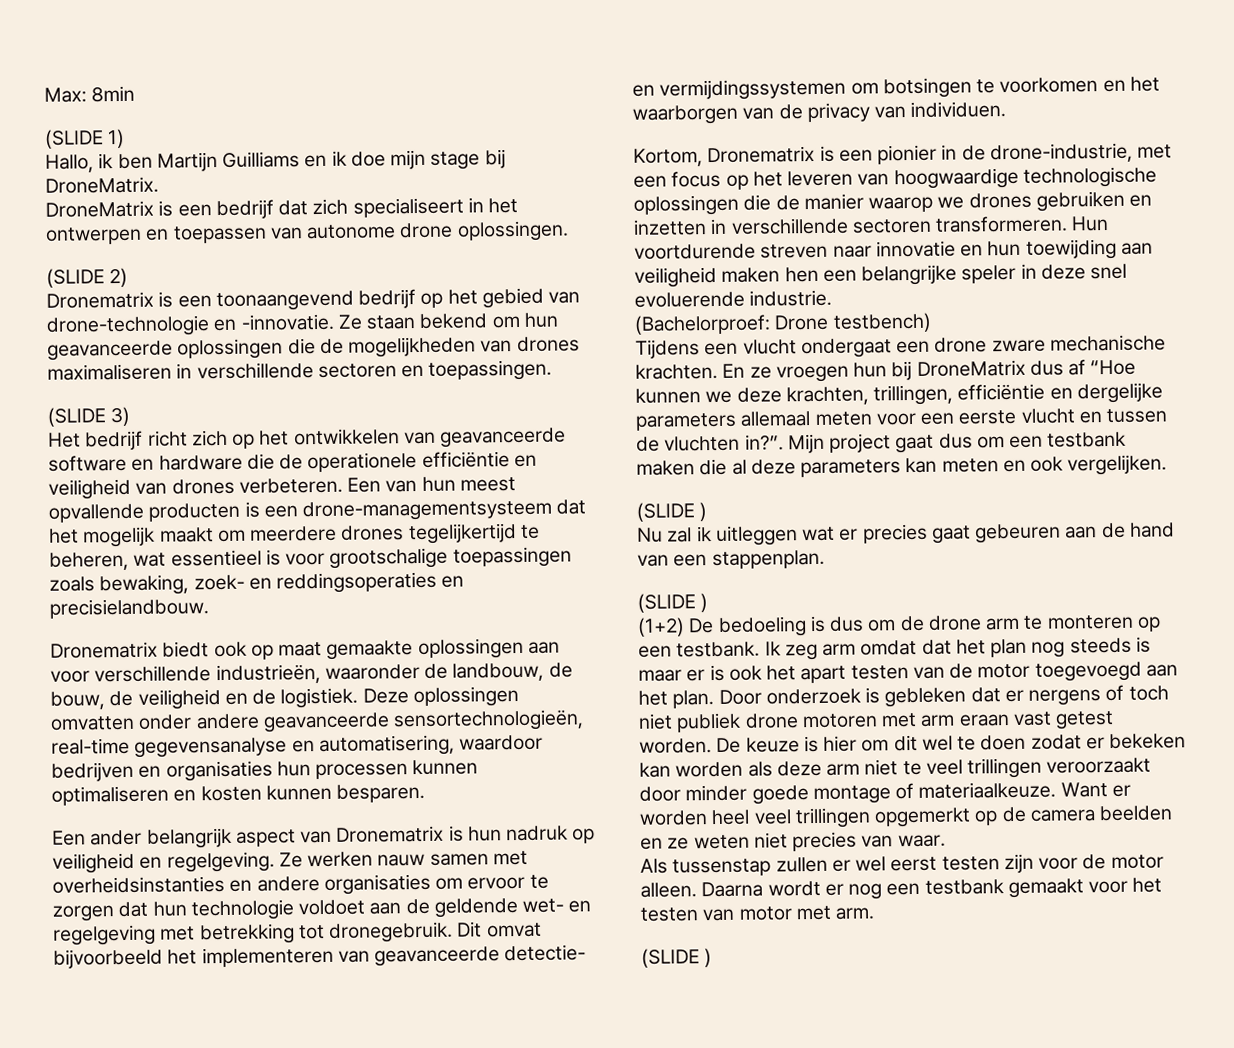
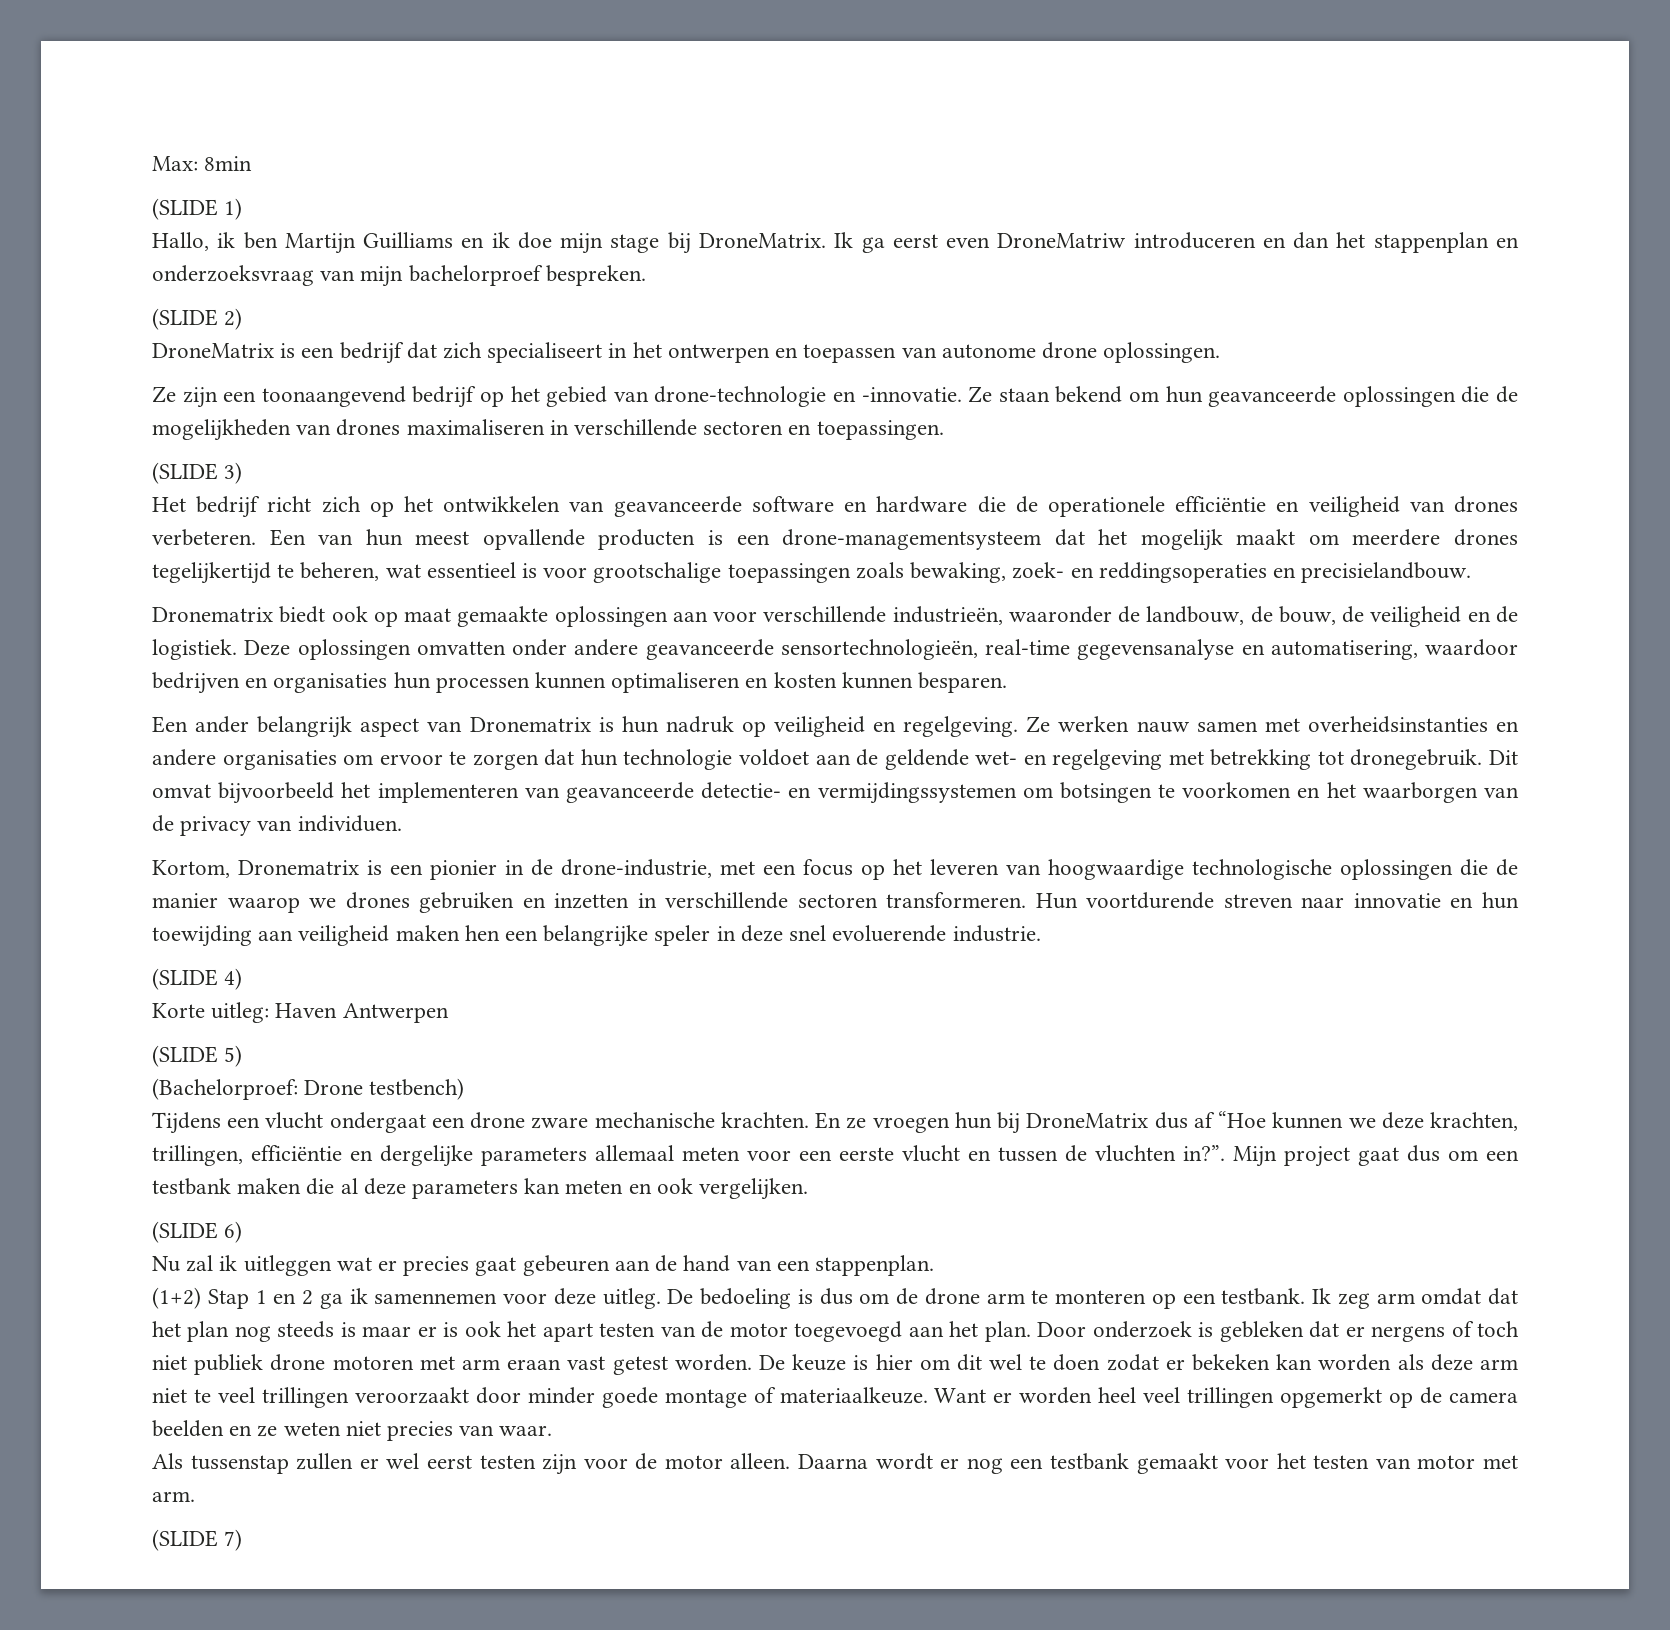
(159, 185) none -> [834,232,1519,253] [152,265,646,287] [152,308,243,330] Ik ga eerst even DroneMatriw introduceren en dan het stappenplan en onderzoeksvraag van mijn bachelorproef bespreken. // (SLIDE 2)
[46,267,129,288] [46,291,174,309] (SLIDE 2) // Dronematrix is -> [152,386,218,408] Ze zijn
(833, 298) none -> [152,968,243,990] [152,1002,449,1023] [152,1045,243,1067] // (SLIDE 4) // Korte uitleg: Haven Antwerpen // (SLIDE 5)
[699,502,708,522] ) -> [224,1221,243,1243] 6)
[637,593,709,613] // (SLIDE ) -> (934, 1265) none
(685, 627) none -> [207,1288,661,1309] Stap 1 en 2 ga ik samennemen voor deze uitleg.
[704,948,713,968] ) -> [224,1529,243,1551] 7)

